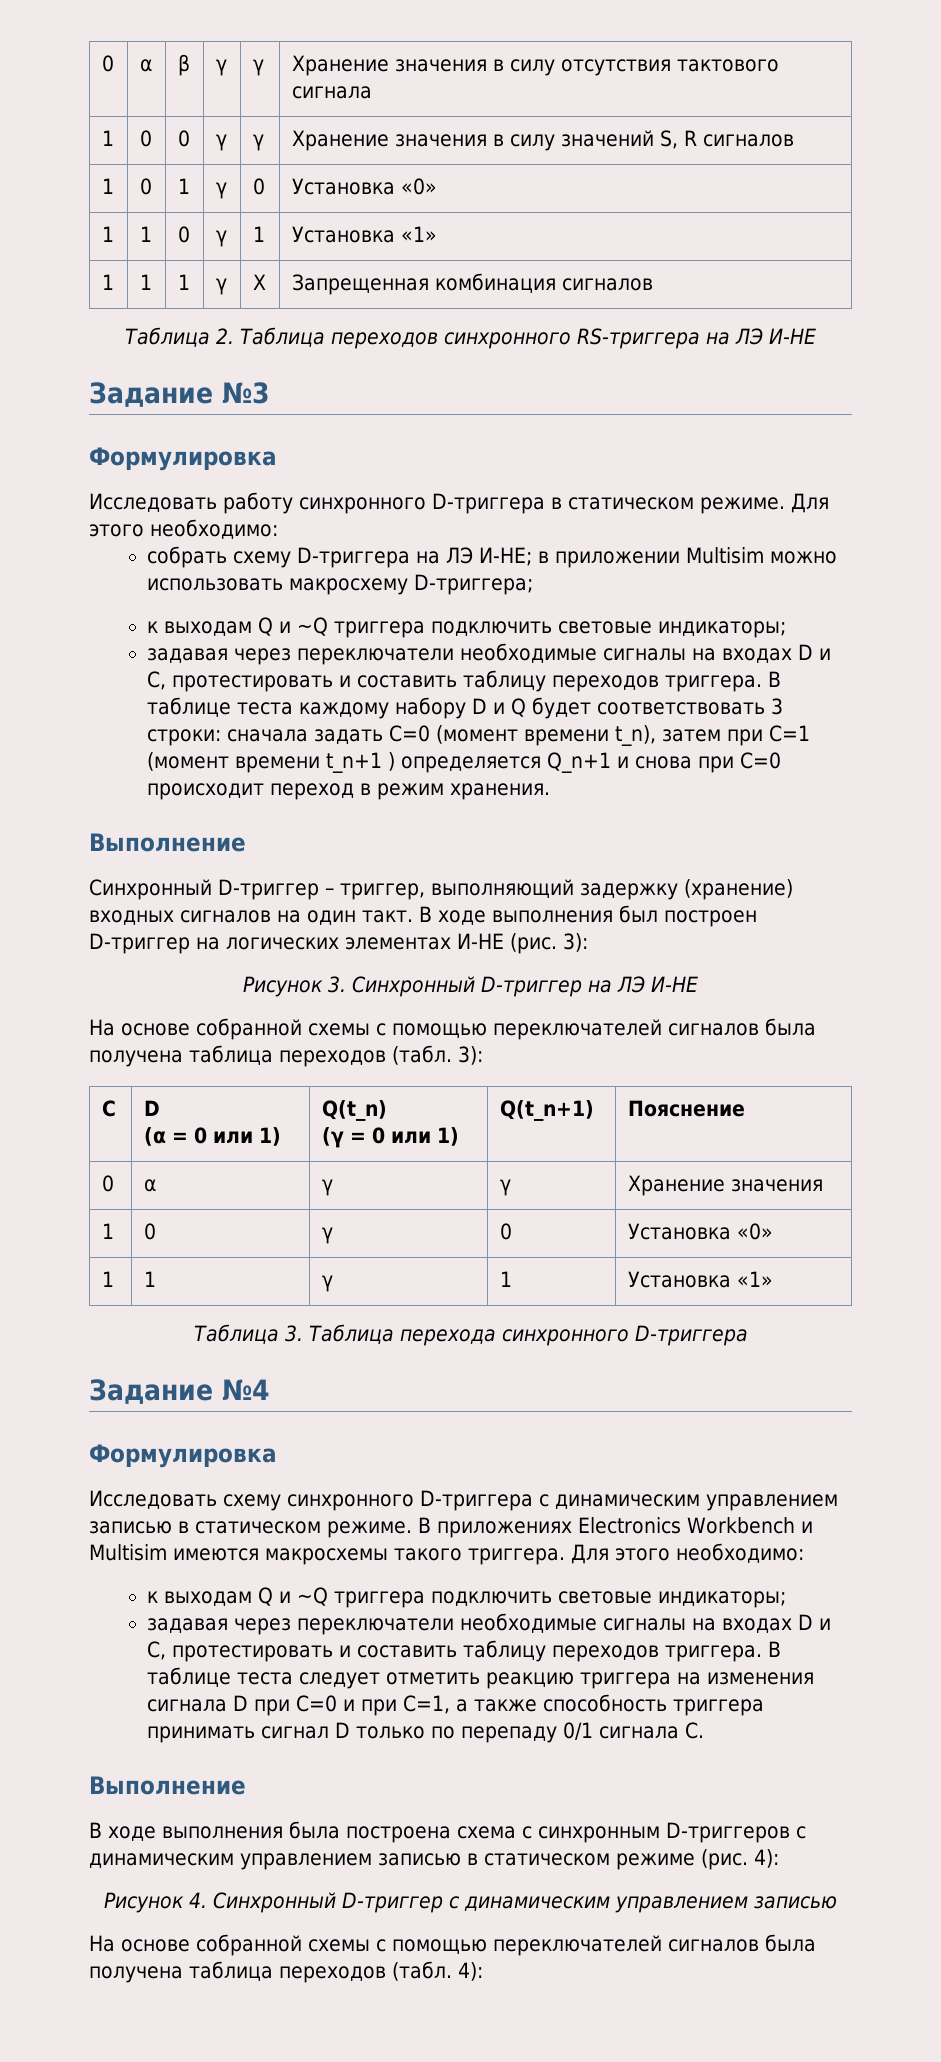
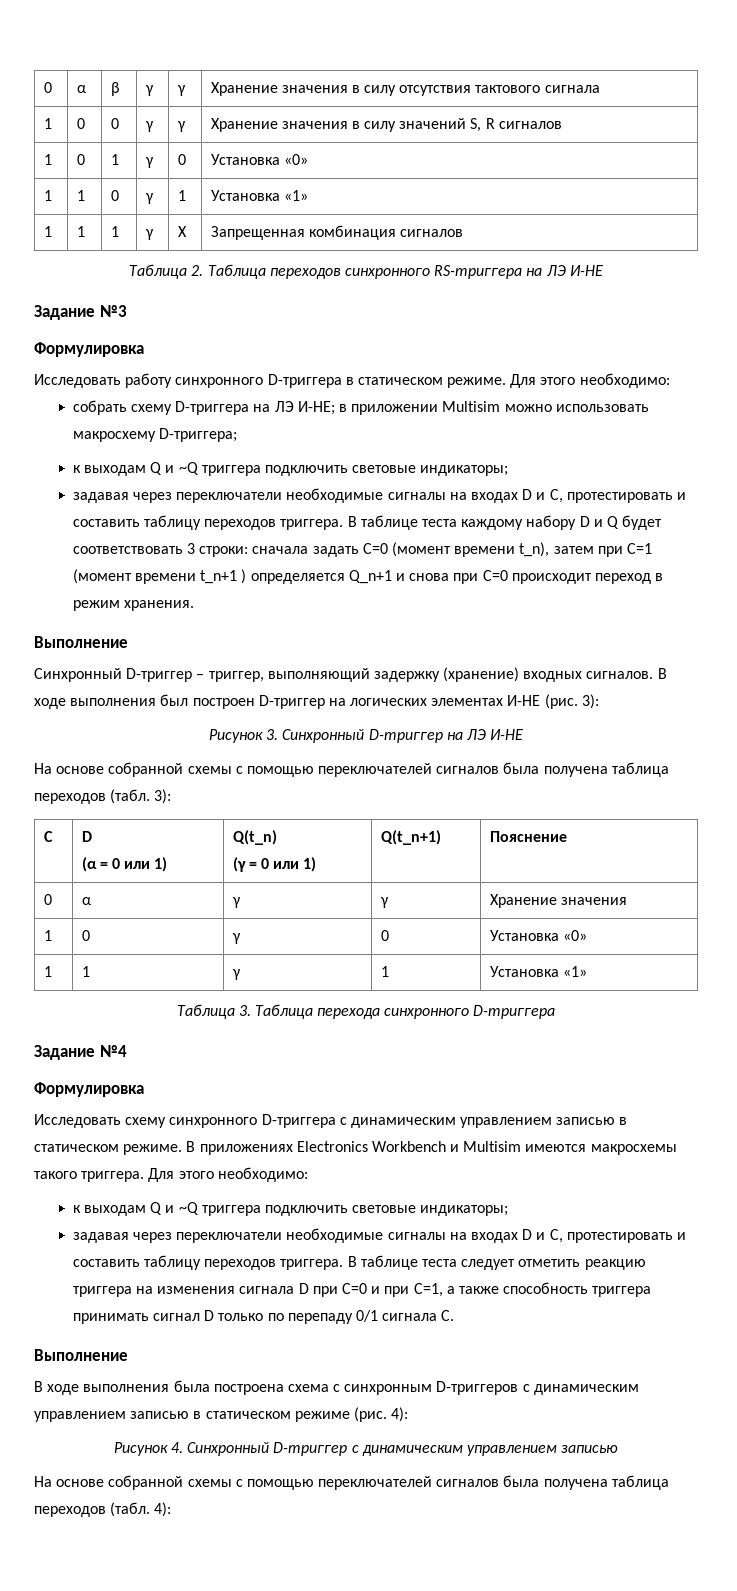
[180,910,413,925] сигналов на один такт. -> [586,671,654,679] сигналов.

